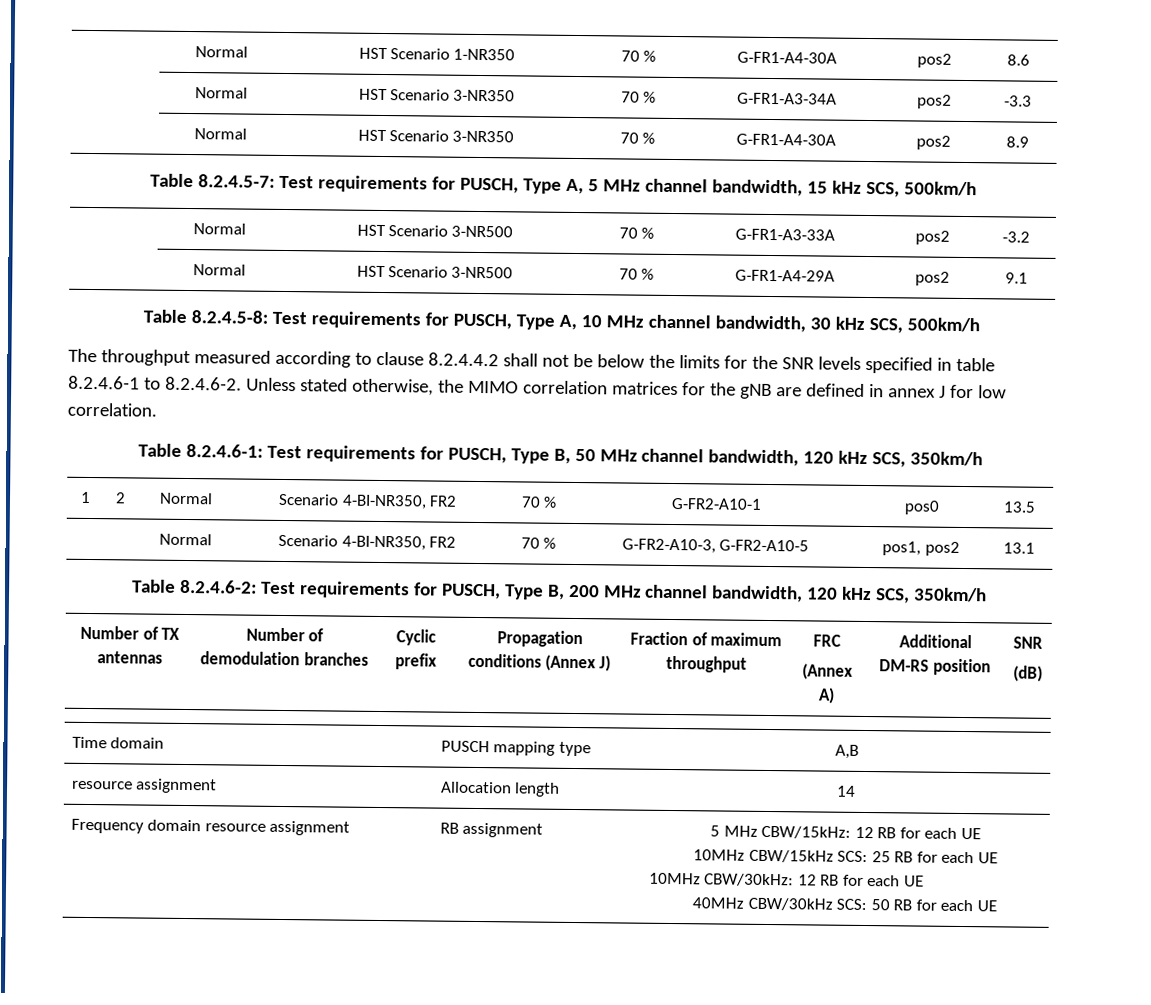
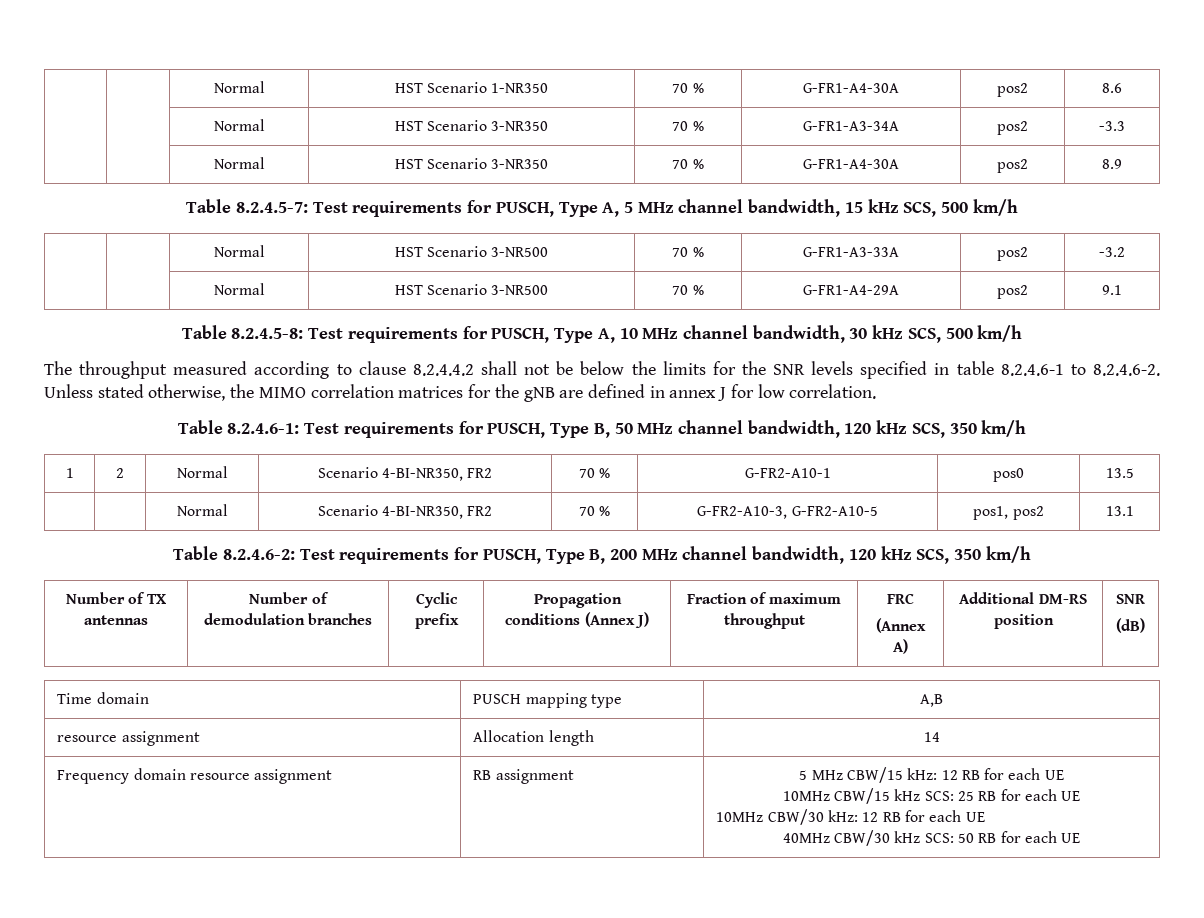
[903,181,977,197] 500km/h -> [941,199,1018,216] 500 km/h
[906,317,980,333] 500km/h -> [945,325,1023,342] 500 km/h
[910,451,984,467] 350km/h -> [949,420,1027,437] 350 km/h
[913,587,988,603] 350km/h -> [954,546,1031,563] 350 km/h
[761,825,852,839] CBW/15kHz: -> [846,767,938,783] CBW/15 kHz:
[748,849,834,863] CBW/15kHz -> [834,788,921,804] CBW/15 kHz
[704,873,795,887] CBW/30kHz: -> [767,809,858,825] CBW/30 kHz:
[747,897,833,911] CBW/30kHz -> [834,830,921,846] CBW/30 kHz

